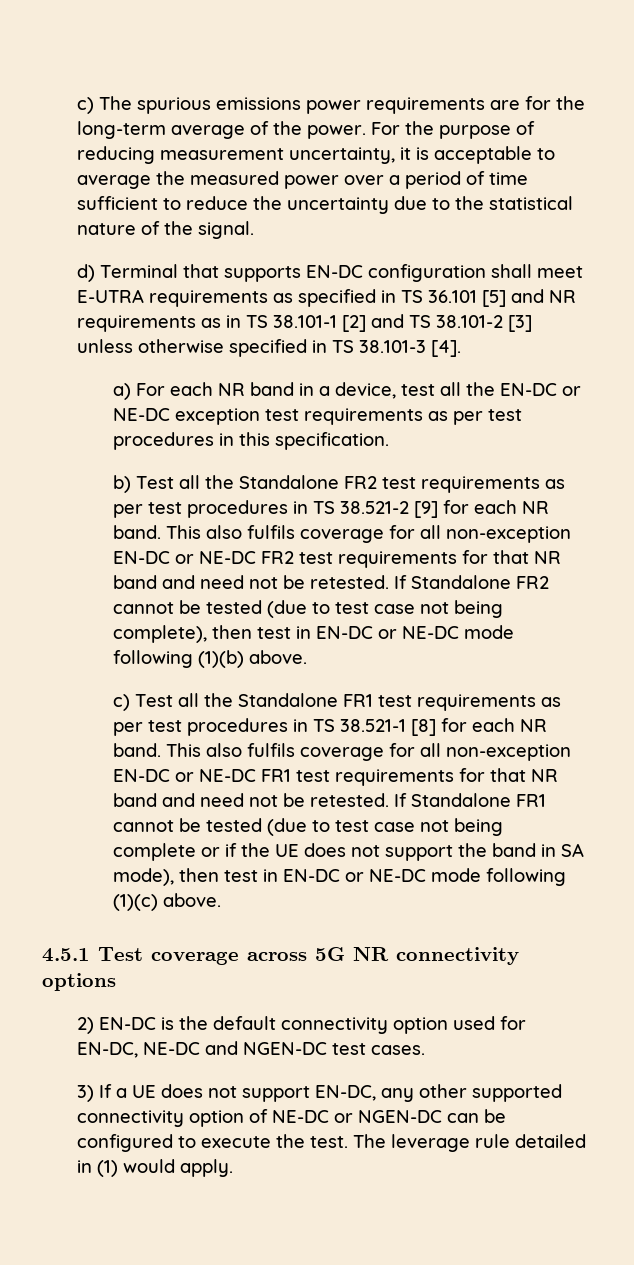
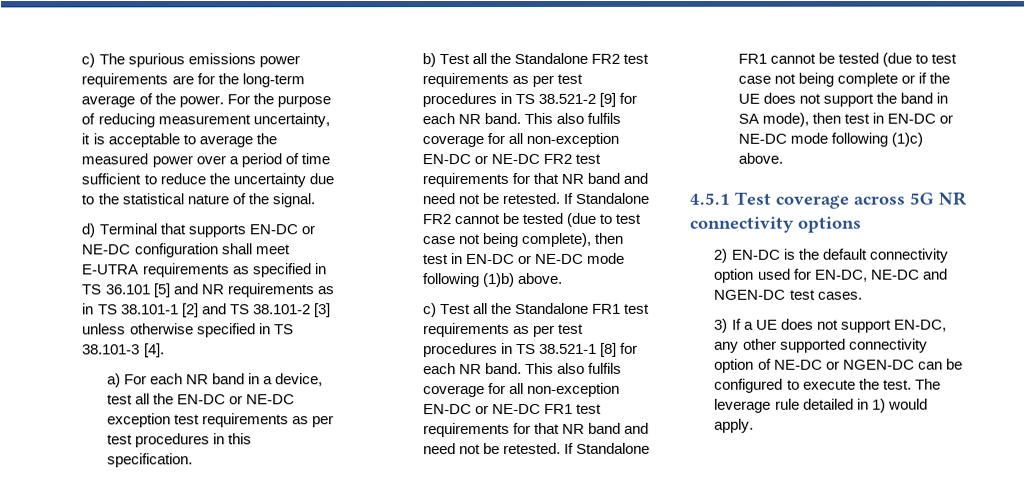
(364, 271) none -> [300,225,315,235] [81,244,132,255] or NE-DC
[197,650,244,668] (1)(b) -> [482,272,515,288] (1)b)
[112,894,158,911] (1)(c) -> [891,132,924,147] (1)c)
[97,1160,119,1177] (1) -> [871,398,886,413] 1)

